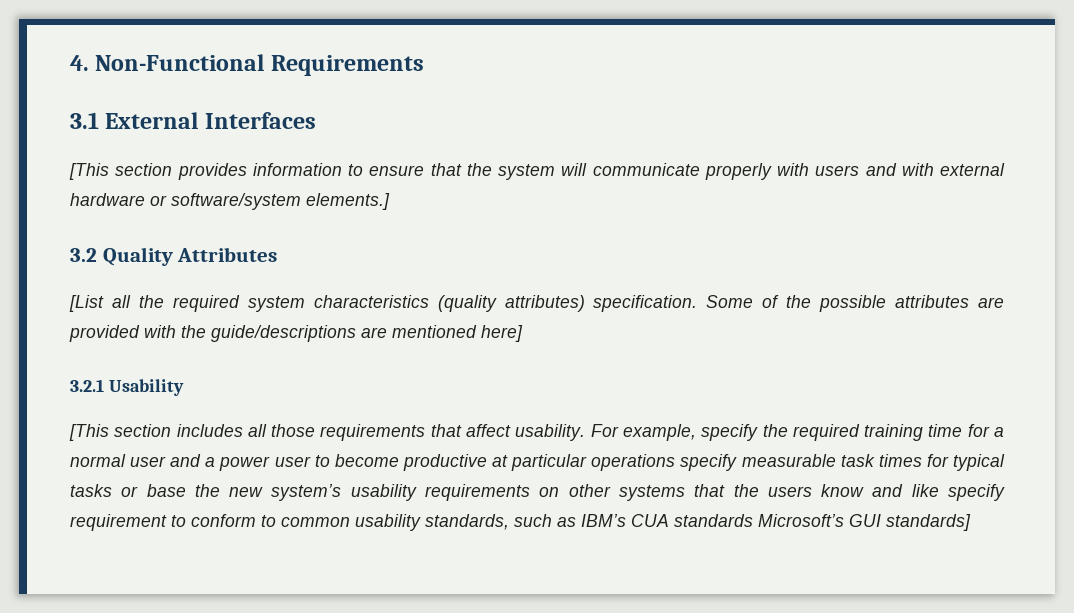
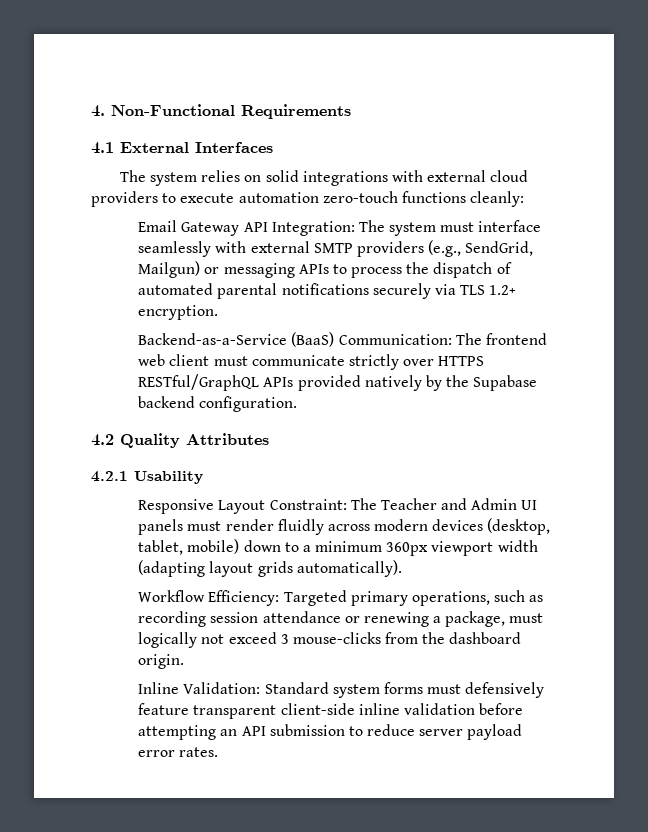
[70,112,99,129] 3.1 -> [91,142,114,154] 4.1
[69,163,1005,180] [70,193,390,210] [70,247,278,266] [69,295,1005,312] [69,325,523,342] [70,379,184,396] [69,424,1004,441] [70,454,1006,471] [70,484,1005,501] [70,514,971,531] [This section provides information to ensure that the system will communicate properly with users and with external hardware or software/system elements.] // 3.2 Quality Attributes // [List all the required system characteristics (quality attributes) specification. Some of the possible attributes are provided with the guide/descriptions are mentioned here] // 3.2.1 Usability // [This section includes all those requirements that affect usability. For example, specify the required training time for a normal user and a power user to become productive at particular operations specify measurable task times for typical tasks or base the new system’s usability requirements on other systems that the users know and like specify requirement to conform to common usability standards, such as IBM’s CUA standards Microsoft’s GUI standards] -> [119,170,529,186] [91,191,525,207] [138,220,542,236] [138,240,534,257] [138,261,512,278] [138,283,517,299] [138,305,219,320] [138,332,547,347] [138,354,485,370] [138,374,538,391] [138,396,298,412] [91,433,269,448] [91,471,203,484] [138,498,538,514] [138,518,551,535] [138,539,538,556] [138,560,402,577] [138,590,544,606] [138,611,544,627] [138,632,522,648] [138,654,185,669] [138,682,545,698] [138,703,524,719] [138,724,523,740] [138,747,219,757] The system relies on solid integrations with external cloud providers to execute automation zero-touch functions cleanly: // Email Gateway API Integration: The system must interface seamlessly with external SMTP providers (e.g., SendGrid, Mailgun) or messaging APIs to process the dispatch of automated parental notifications securely via TLS 1.2+ encryption. // Backend-as-a-Service (BaaS) Communication: The frontend web client must communicate strictly over HTTPS RESTful/GraphQL APIs provided natively by the Supabase backend configuration. // 4.2 Quality Attributes // 4.2.1 Usability // Responsive Layout Constraint: The Teacher and Admin UI panels must render fluidly across modern devices (desktop, tablet, mobile) down to a minimum 360px viewport width (adapting layout grids automatically). // Workflow Efficiency: Targeted primary operations, such as recording session attendance or renewing a package, must logically not exceed 3 mouse-clicks from the dashboard origin. // Inline Validation: Standard system forms must defensively feature transparent client-side inline validation before attempting an API submission to reduce server payload error rates.

